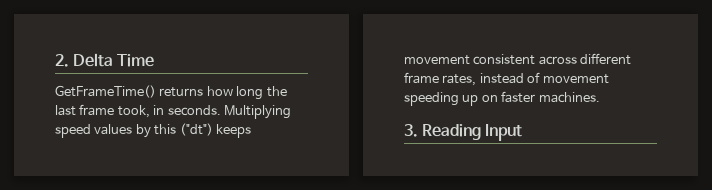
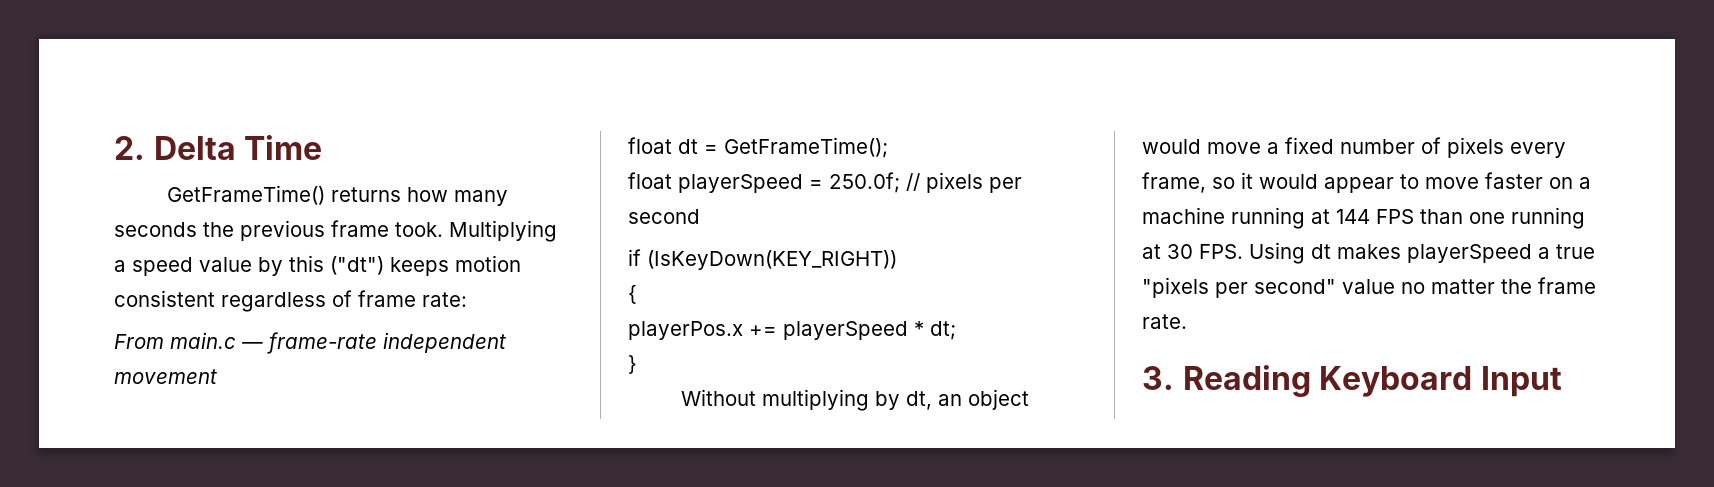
[236,86,287,100] [55,104,291,119] [55,123,251,138] [404,53,632,65] [404,72,609,86] [404,91,600,106] long the last frame took, in seconds. Multiplying speed values by this ("dt") keeps movement consistent across different frame rates, instead of movement speeding up on faster machines. -> [453,190,508,206] [114,220,557,242] [114,255,521,276] [114,290,467,312] [114,332,506,354] [114,369,217,384] [628,137,888,158] [628,172,1022,193] [628,209,700,224] [628,249,897,270] [628,284,637,304] [628,321,956,340] [628,355,637,374] [680,389,1029,411] [1142,137,1566,158] [1142,172,1591,193] [1142,207,1585,229] [1142,242,1595,264] [1142,277,1596,298] [1142,314,1187,329] many seconds the previous frame took. Multiplying a speed value by this ("dt") keeps motion consistent regardless of frame rate: // From main.c — frame-rate independent movement // float dt = GetFrameTime(); // float playerSpeed = 250.0f; // pixels per second // if (IsKeyDown(KEY_RIGHT)) // { // playerPos.x += playerSpeed * dt; // } // Without multiplying by dt, an object would move a fixed number of pixels every frame, so it would appear to move faster on a machine running at 144 FPS than one running at 30 FPS. Using dt makes playerSpeed a true "pixels per second" value no matter the frame rate.
(482, 132) none -> [1319,366,1473,397] Keyboard

